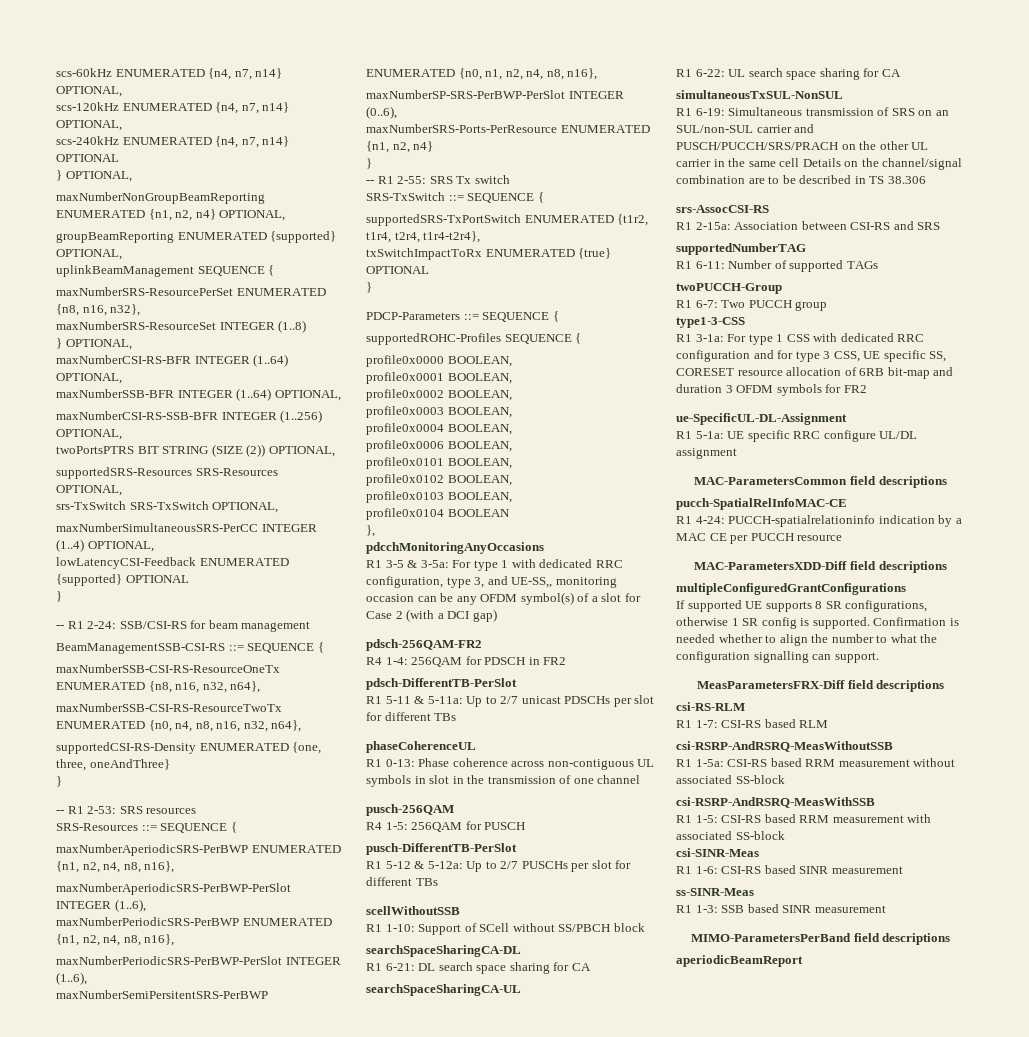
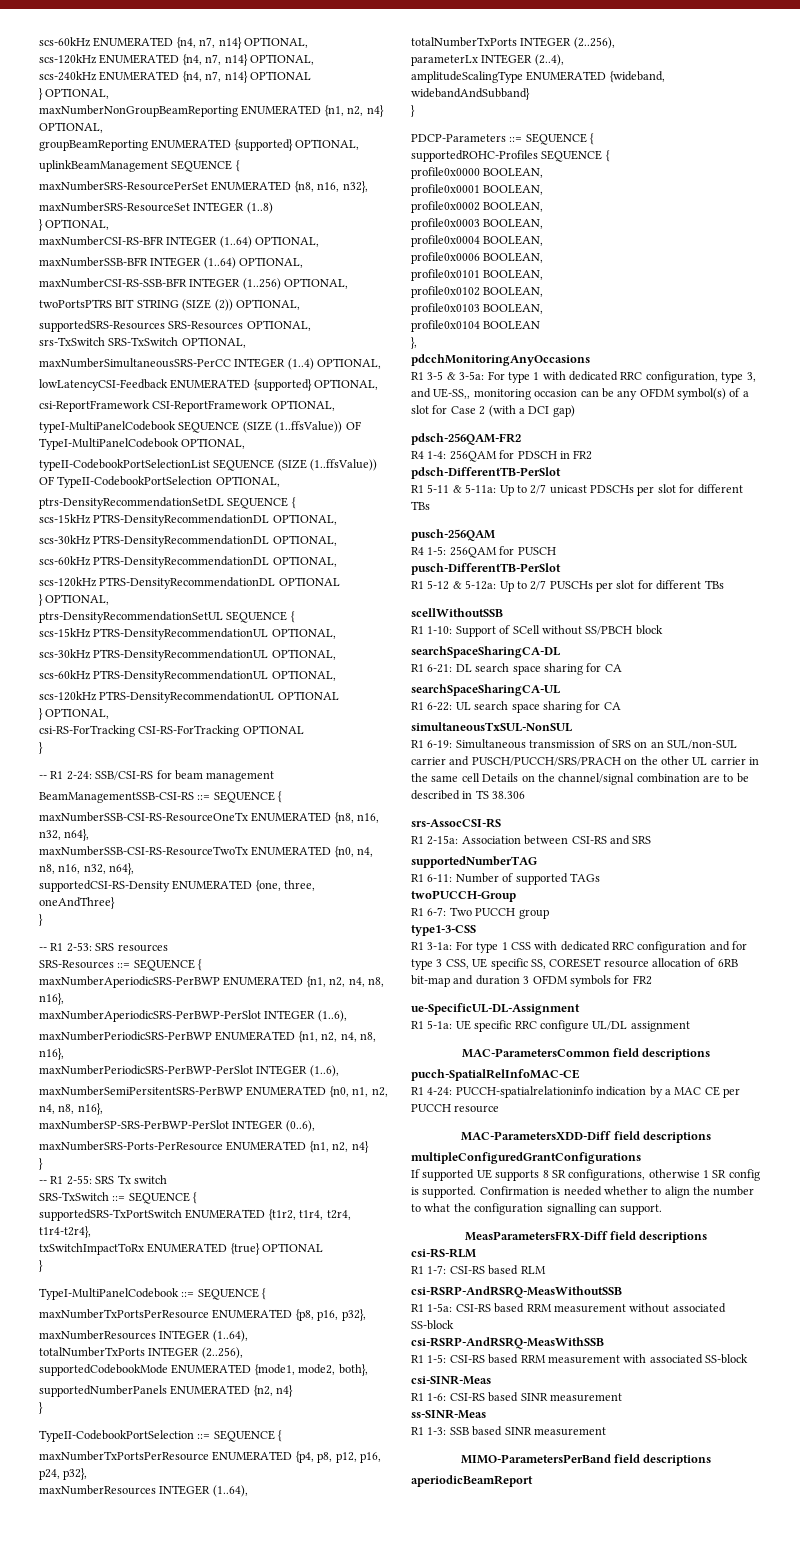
(122, 580) none -> [314,379,379,390] [39,400,335,412] [39,421,361,433] [39,438,246,450] [39,459,378,471] [39,476,280,488] [39,497,296,509] [39,514,337,526] [39,535,337,547] [39,556,337,568] [39,577,340,589] [39,594,110,606] [39,611,295,623] [39,628,336,640] [39,649,336,661] [39,670,336,682] [39,691,339,703] [39,708,110,720] [39,725,240,737] OPTIONAL, // csi-ReportFramework CSI-ReportFramework OPTIONAL, // typeI-MultiPanelCodebook SEQUENCE (SIZE (1..ffsValue)) OF TypeI-MultiPanelCodebook OPTIONAL, // typeII-CodebookPortSelectionList SEQUENCE (SIZE (1..ffsValue)) OF TypeII-CodebookPortSelection OPTIONAL, // ptrs-DensityRecommendationSetDL SEQUENCE { // scs-15kHz PTRS-DensityRecommendationDL OPTIONAL, // scs-30kHz PTRS-DensityRecommendationDL OPTIONAL, // scs-60kHz PTRS-DensityRecommendationDL OPTIONAL, // scs-120kHz PTRS-DensityRecommendationDL OPTIONAL // } OPTIONAL, // ptrs-DensityRecommendationSetUL SEQUENCE { // scs-15kHz PTRS-DensityRecommendationUL OPTIONAL, // scs-30kHz PTRS-DensityRecommendationUL OPTIONAL, // scs-60kHz PTRS-DensityRecommendationUL OPTIONAL, // scs-120kHz PTRS-DensityRecommendationUL OPTIONAL // } OPTIONAL, // csi-RS-ForTracking CSI-RS-ForTracking
(372, 287) none -> [39,1288,267,1300] [39,1309,366,1321] [39,1330,248,1342] [39,1347,243,1359] [39,1364,368,1376] [39,1385,294,1397] [39,1402,43,1414] [39,1430,283,1442] [39,1451,381,1463] [39,1468,88,1480] [39,1485,248,1497] [411,37,615,49] [411,54,564,66] [411,71,665,83] [411,88,530,100] [411,105,415,117] // TypeI-MultiPanelCodebook ::= SEQUENCE { // maxNumberTxPortsPerResource ENUMERATED {p8, p16, p32}, // maxNumberResources INTEGER (1..64), // totalNumberTxPorts INTEGER (2..256), // supportedCodebookMode ENUMERATED {mode1, mode2, both}, // supportedNumberPanels ENUMERATED {n2, n4} // } // TypeII-CodebookPortSelection ::= SEQUENCE { // maxNumberTxPortsPerResource ENUMERATED {p4, p8, p12, p16, p24, p32}, // maxNumberResources INTEGER (1..64), // totalNumberTxPorts INTEGER (2..256), // parameterLx INTEGER (2..4), // amplitudeScalingType ENUMERATED {wideband, widebandAndSubband} // }
[366,741,476,753] [366,758,655,770] [366,775,641,787] // phaseCoherenceUL // R1 0-13: Phase coherence across non-contiguous UL symbols in slot in the transmission of one channel -> (430, 505) none

